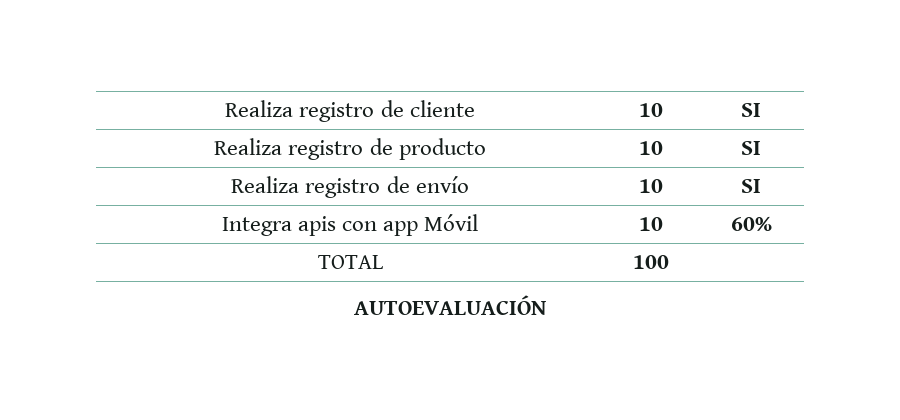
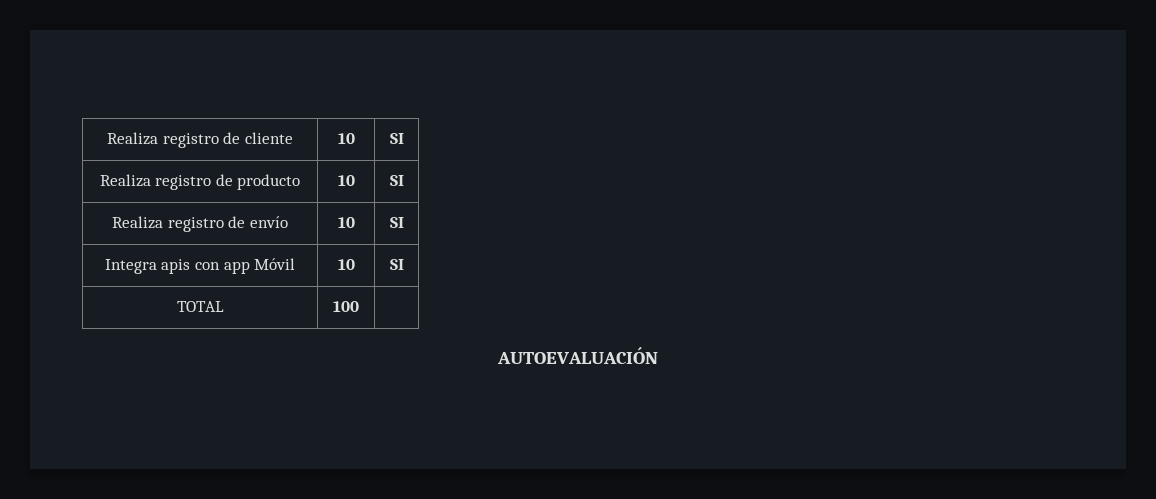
[730,216,772,231] 60% -> [389,259,404,270] SI

